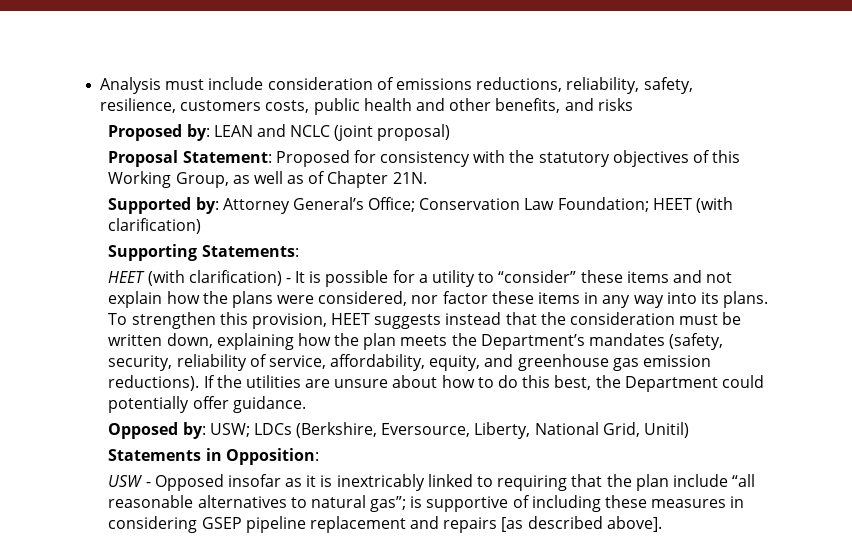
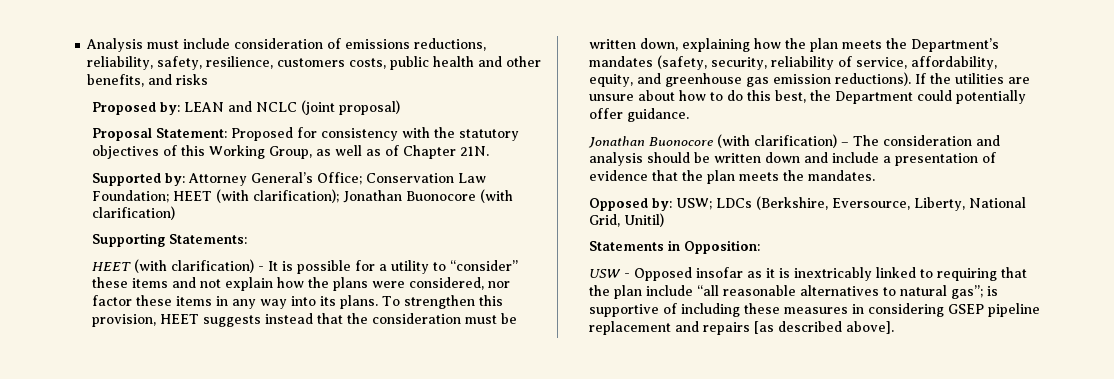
(734, 205) none -> [252,189,513,203] clarification); Jonathan Buonocore (with
(306, 404) none -> [587,134,1000,148] [588,152,996,166] [588,170,875,184] // Jonathan Buonocore (with clarification) – The consideration and analysis should be written down and include a presentation of evidence that the plan meets the mandates.

